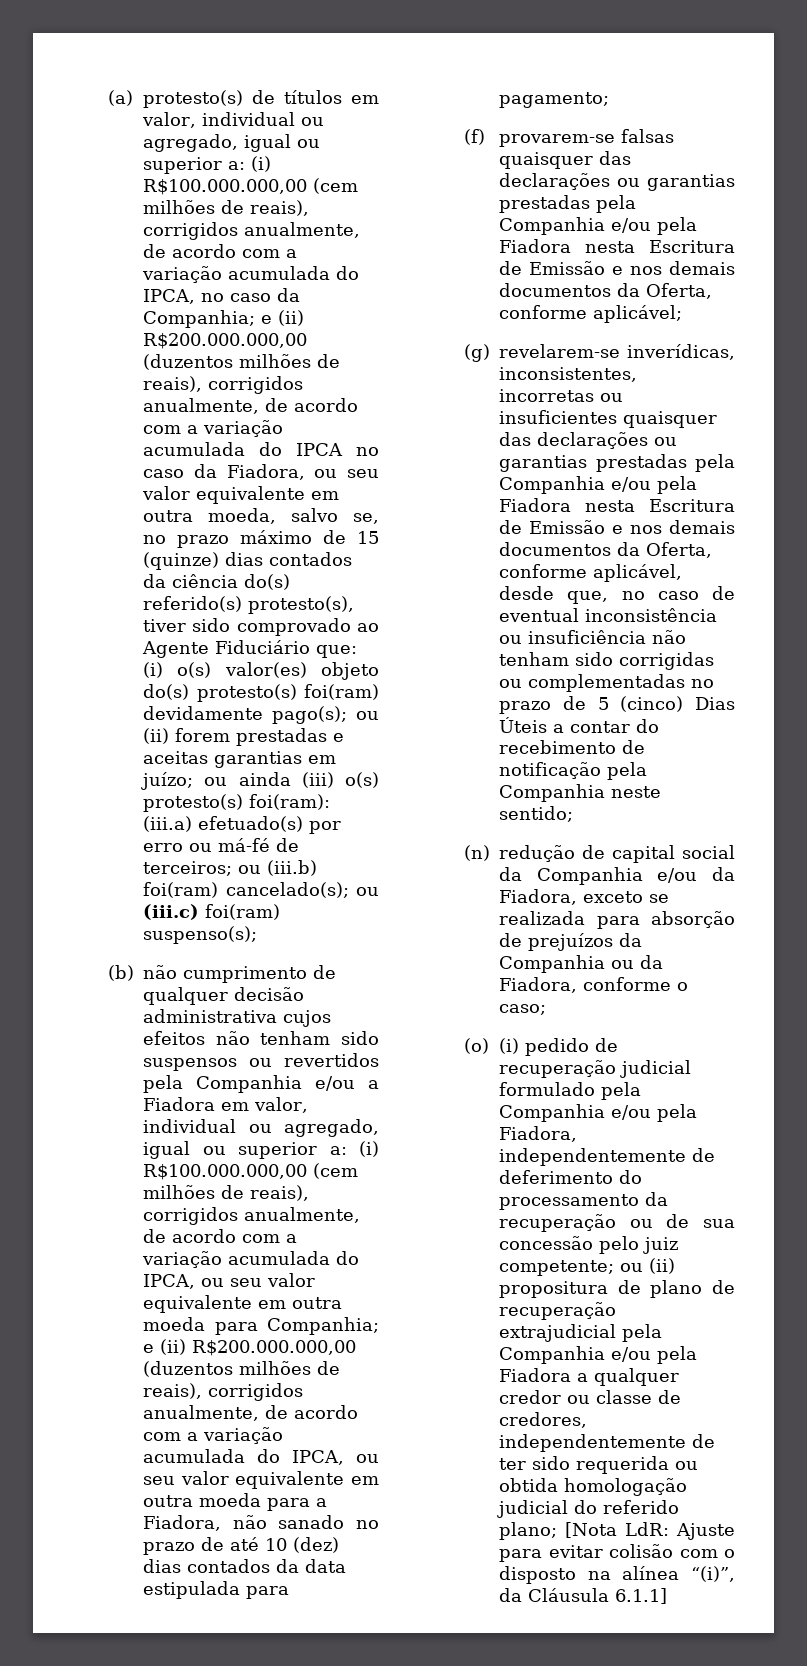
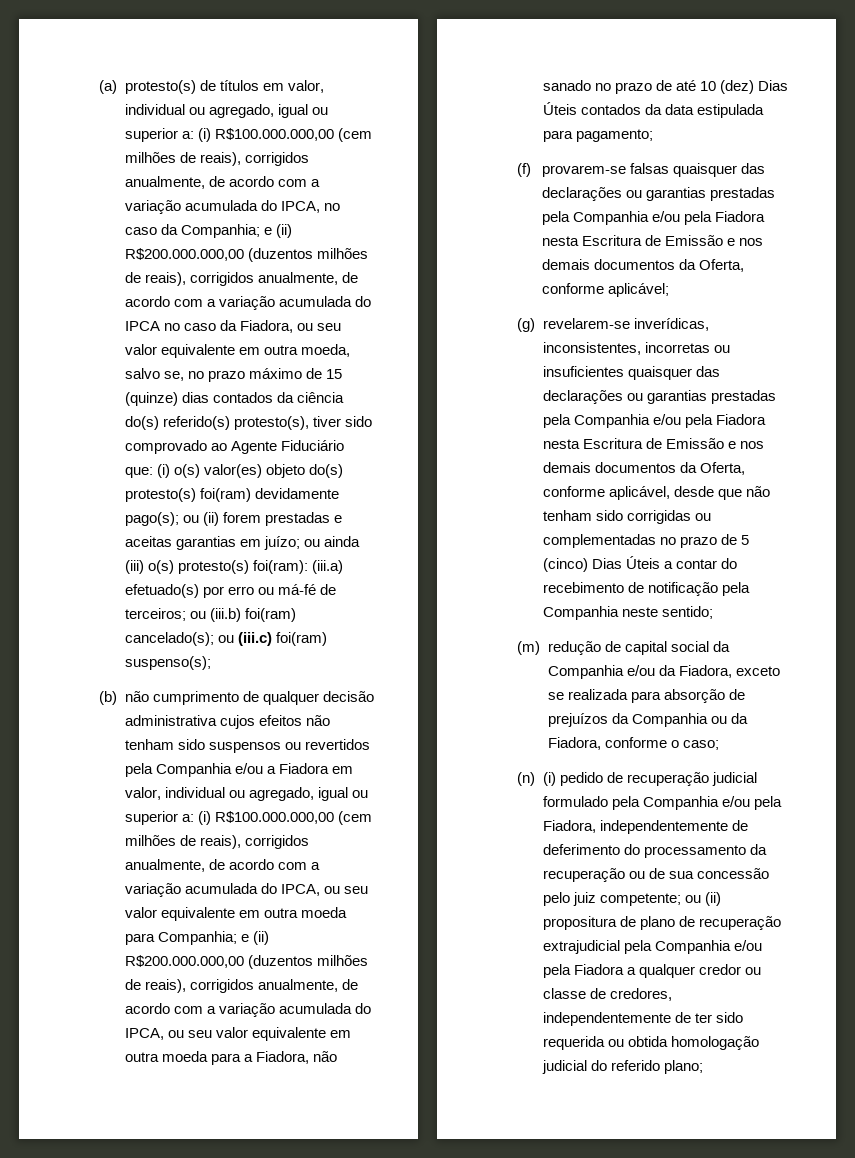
[143,1559,182,1573] dias -> [758,80,789,91] [542,102,577,115] Dias Úteis
[567,586,735,604] [499,608,718,622] [499,630,647,644] que, no caso de eventual inconsistência ou insuficiência -> [718,489,743,500] que
[463,845,490,861] (n) -> [517,641,541,655] (m)
[463,1038,489,1054] (o) -> [517,772,536,786] (n)
[565,1522,735,1540] [499,1544,735,1562] [499,1566,735,1584] [499,1588,668,1604] [Nota LdR: Ajuste para evitar colisão com o disposto na alínea “(i)”, da Cláusula 6.1.1] -> (704, 1067) none

